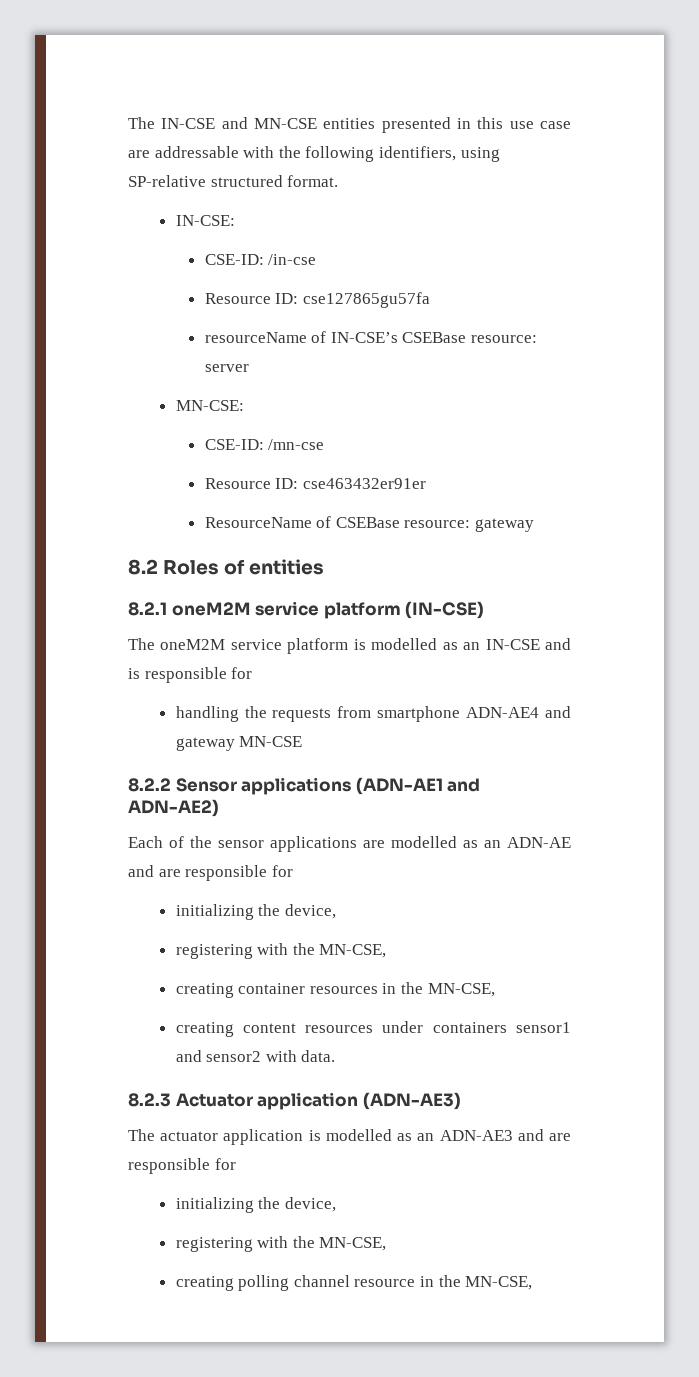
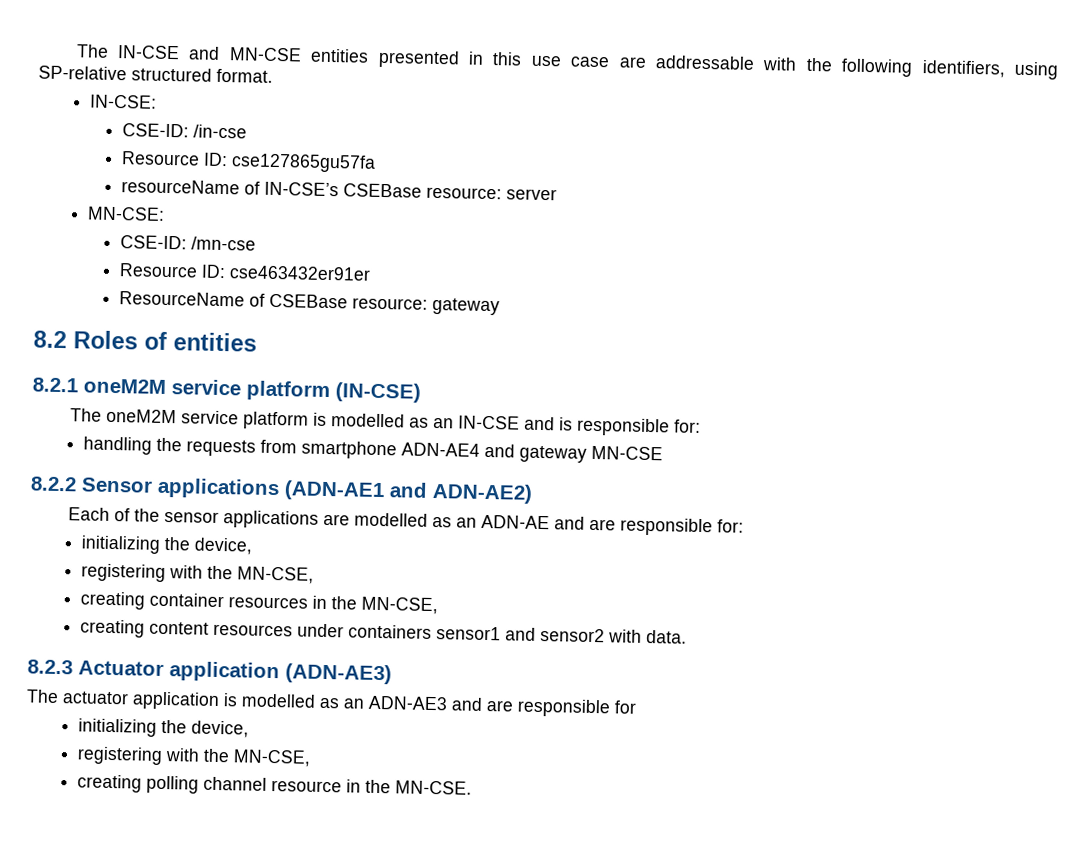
[231,667,253,679] for -> [673,419,701,433] for:
[271,865,293,877] for -> [716,519,744,533] for:
[465,1276,533,1290] MN-CSE, -> [395,780,473,795] MN-CSE.

